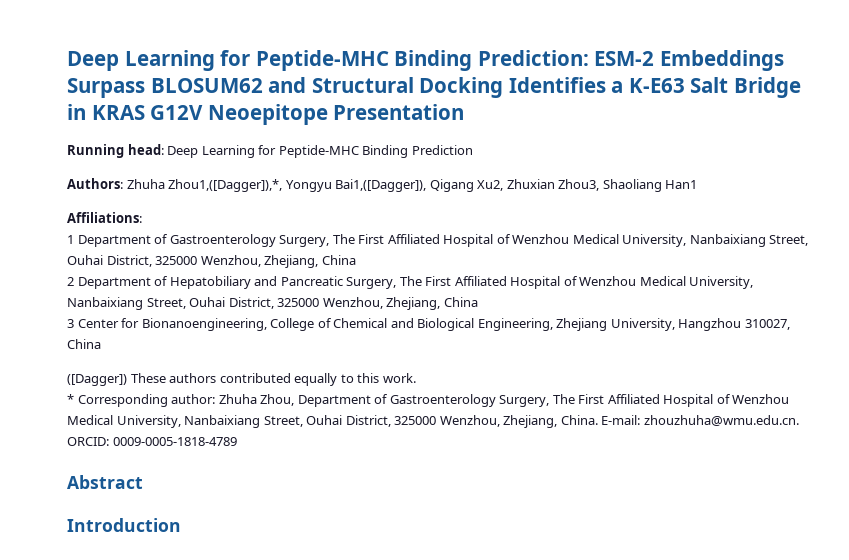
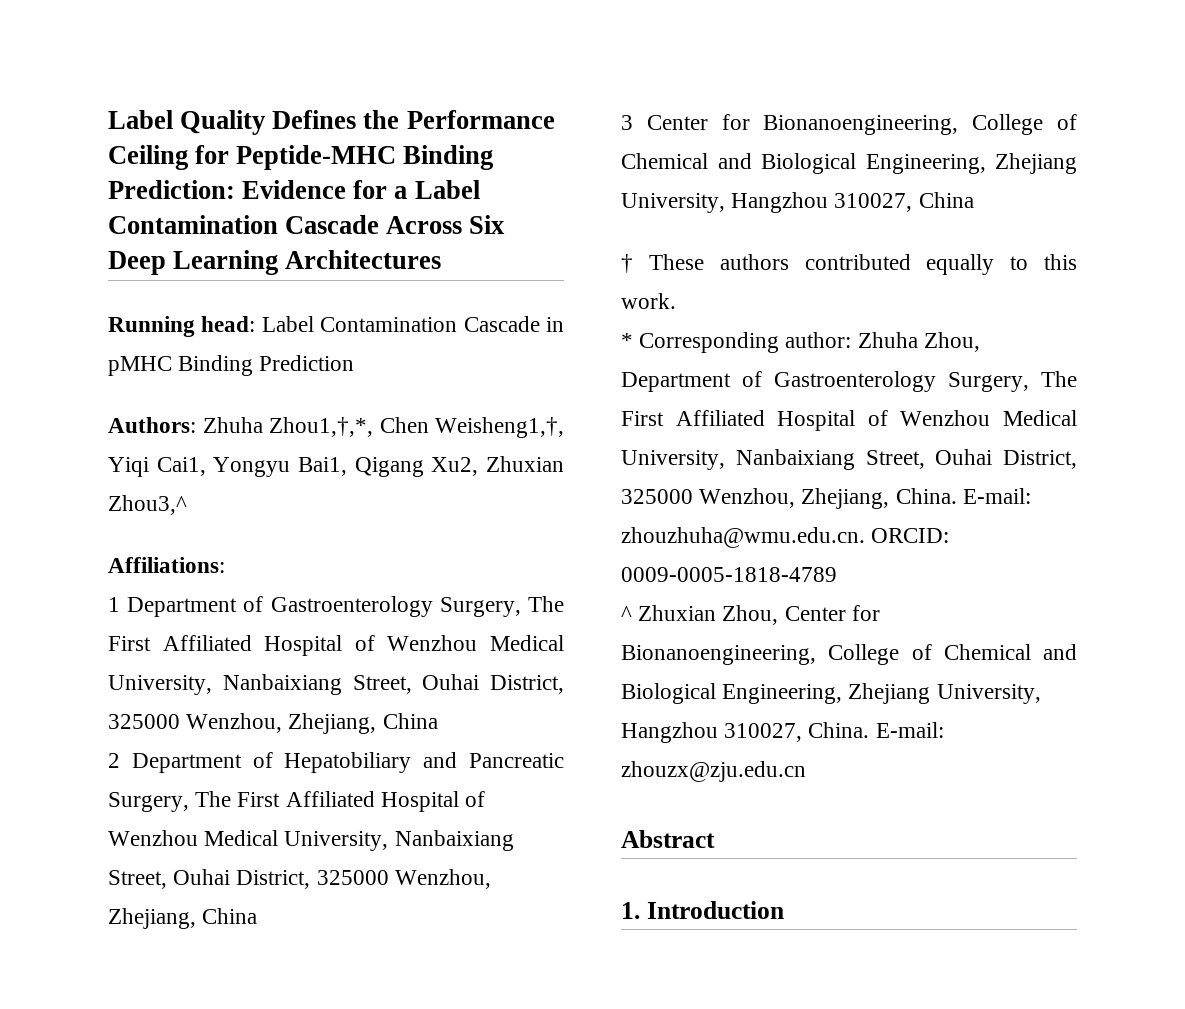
[67,50,784,71] [67,77,801,98] [67,104,465,125] [67,144,473,158] [67,178,698,192] Deep Learning for Peptide-MHC Binding Prediction: ESM-2 Embeddings Surpass BLOSUM62 and Structural Docking Identifies a K-E63 Salt Bridge in KRAS G12V Neoepitope Presentation // Running head: Deep Learning for Peptide-MHC Binding Prediction // Authors: Zhuha Zhou1,([Dagger]),*, Yongyu Bai1,([Dagger]), Qigang Xu2, Zhuxian Zhou3, Shaoliang Han1 -> [108,110,555,135] [108,145,494,170] [108,180,480,199] [108,215,506,234] [108,250,442,275] [108,316,564,337] [108,355,355,376] [108,417,564,438] [108,456,564,477] [108,495,187,515] Label Quality Defines the Performance Ceiling for Peptide-MHC Binding Prediction: Evidence for a Label Contamination Cascade Across Six Deep Learning Architectures // Running head: Label Contamination Cascade in pMHC Binding Prediction // Authors: Zhuha Zhou1,†,*, Chen Weisheng1,†, Yiqi Cai1, Yongyu Bai1, Qigang Xu2, Zhuxian Zhou3,^
[67,374,127,386] ([Dagger]) -> [621,254,633,273] †
(237, 441) none -> [621,605,880,625] [621,644,1077,665] [621,683,1041,704] [621,722,944,743] [621,761,806,782] // ^ Zhuxian Zhou, Center for Bionanoengineering, College of Chemical and Biological Engineering, Zhejiang University, Hangzhou 310027, China. E-mail: zhouzx@zju.edu.cn
(143, 482) none -> [621,902,640,919] 1.

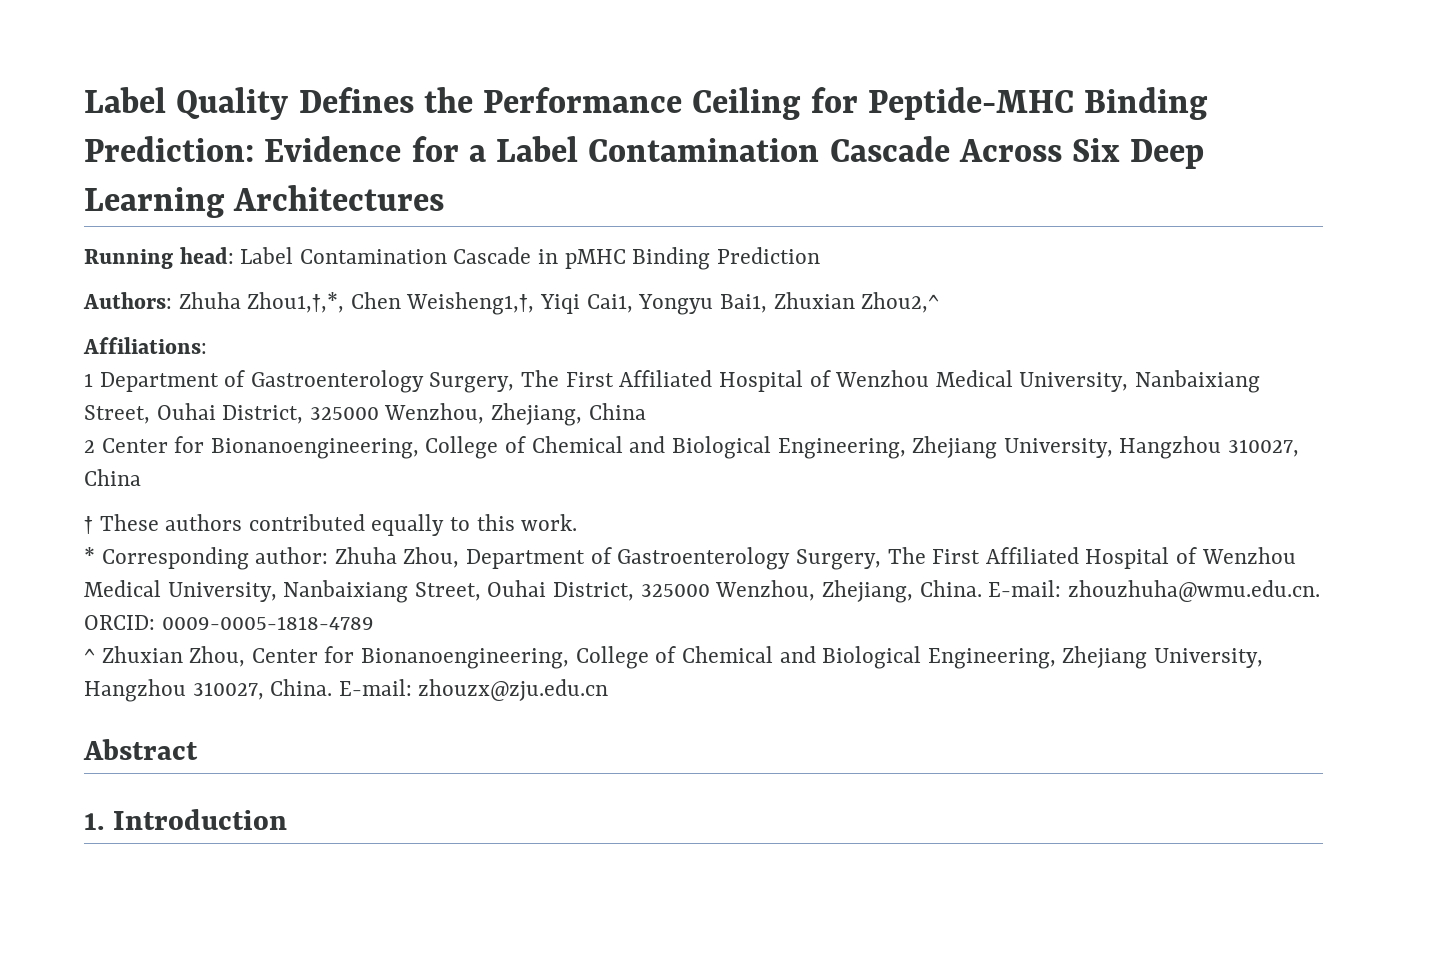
[354,456,564,477] [108,495,187,515] Qigang Xu2, Zhuxian Zhou3,^ -> [773,292,940,313] Zhuxian Zhou2,^
[131,752,564,773] [108,791,486,812] [108,830,514,851] [108,869,491,889] [108,908,258,929] [621,115,633,130] Department of Hepatobiliary and Pancreatic Surgery, The First Affiliated Hospital of Wenzhou Medical University, Nanbaixiang Street, Ouhai District, 325000 Wenzhou, Zhejiang, China // 3 -> (95, 446) none

